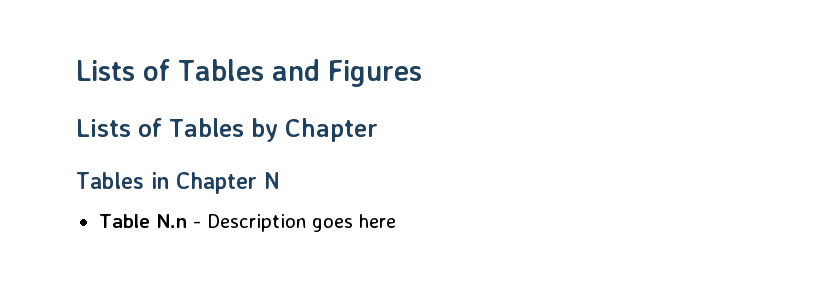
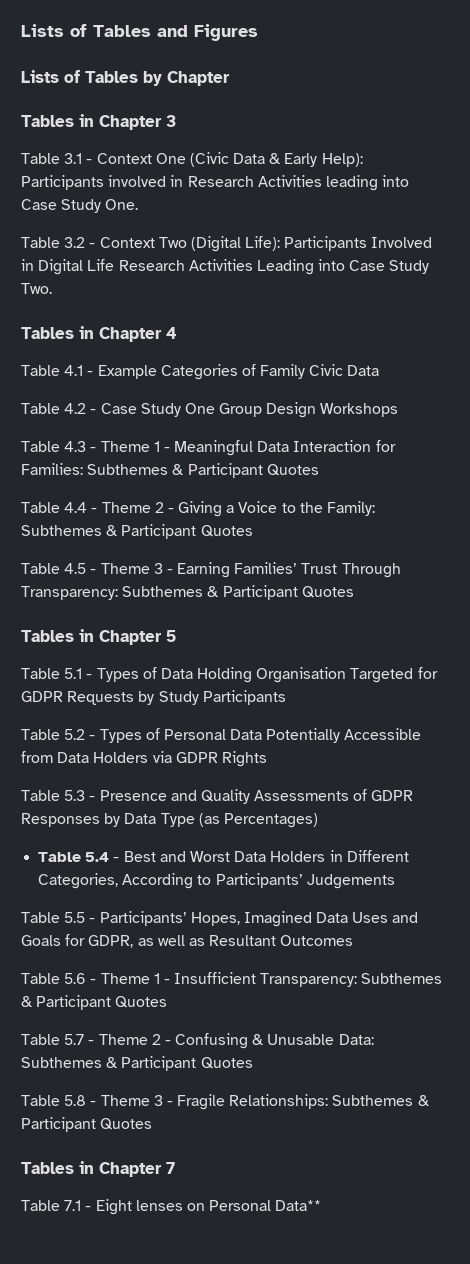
[263,172,280,189] [98,214,396,232] N // Table N.n - Description goes here -> [166,115,176,127] [21,152,363,167] [21,175,410,191] [21,199,139,213] [21,236,433,252] [21,259,430,275] [21,283,52,294] [21,326,177,342] [21,364,380,380] [21,402,399,418] [21,440,396,456] [21,463,319,478] [21,501,376,517] [21,524,253,539] [21,562,401,578] [21,585,354,600] [21,629,176,645] [21,667,438,683] [21,690,286,705] [21,728,422,743] [21,751,267,767] [21,789,414,804] [21,813,318,828] [38,850,409,862] [38,873,395,889] [21,911,419,927] [21,934,354,948] [21,972,443,987] [21,995,168,1010] [21,1033,374,1049] [21,1056,253,1071] [21,1094,430,1110] [21,1117,153,1132] [21,1161,175,1177] [21,1199,322,1215] 3 // Table 3.1 - Context One (Civic Data & Early Help): Participants involved in Research Activities leading into Case Study One. // Table 3.2 - Context Two (Digital Life): Participants Involved in Digital Life Research Activities Leading into Case Study Two. // Tables in Chapter 4 // Table 4.1 - Example Categories of Family Civic Data // Table 4.2 - Case Study One Group Design Workshops // Table 4.3 - Theme 1 - Meaningful Data Interaction for Families: Subthemes & Participant Quotes // Table 4.4 - Theme 2 - Giving a Voice to the Family: Subthemes & Participant Quotes // Table 4.5 - Theme 3 - Earning Families’ Trust Through Transparency: Subthemes & Participant Quotes // Tables in Chapter 5 // Table 5.1 - Types of Data Holding Organisation Targeted for GDPR Requests by Study Participants // Table 5.2 - Types of Personal Data Potentially Accessible from Data Holders via GDPR Rights // Table 5.3 - Presence and Quality Assessments of GDPR Responses by Data Type (as Percentages) // Table 5.4 - Best and Worst Data Holders in Different Categories, According to Participants’ Judgements // Table 5.5 - Participants’ Hopes, Imagined Data Uses and Goals for GDPR, as well as Resultant Outcomes // Table 5.6 - Theme 1 - Insufficient Transparency: Subthemes & Participant Quotes // Table 5.7 - Theme 2 - Confusing & Unusable Data: Subthemes & Participant Quotes // Table 5.8 - Theme 3 - Fragile Relationships: Subthemes & Participant Quotes // Tables in Chapter 7 // Table 7.1 - Eight lenses on Personal Data**

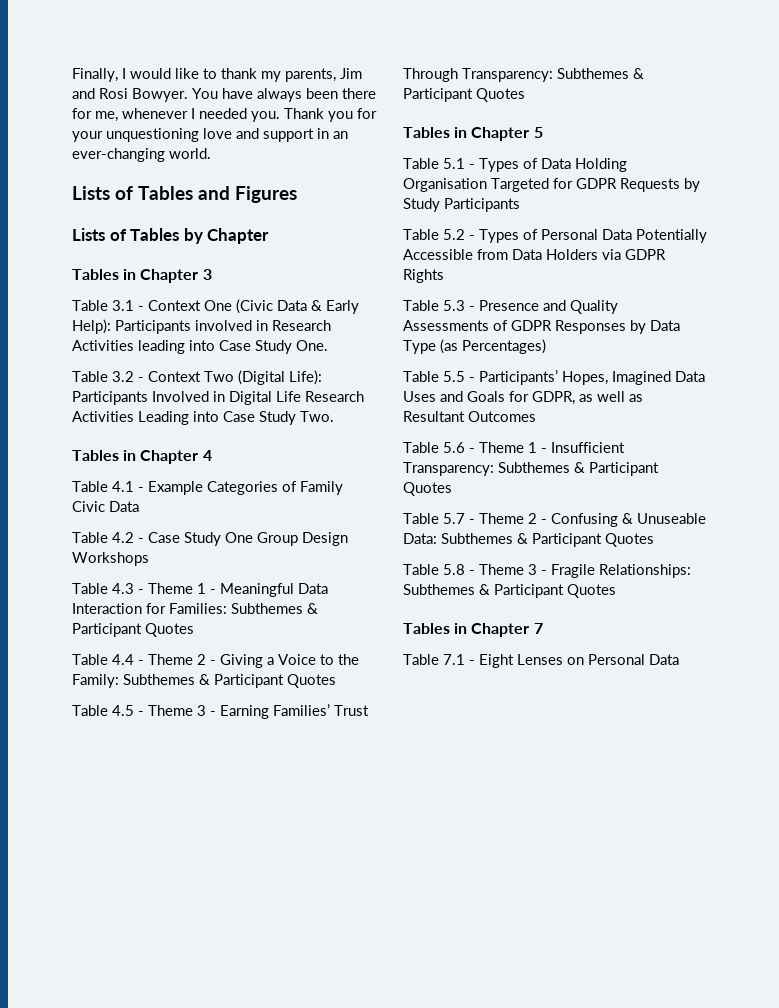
(21, 30) none -> [72,68,362,82] [72,88,376,102] [72,108,377,122] [72,128,348,142] [72,148,211,162] Finally, I would like to thank my parents, Jim and Rosi Bowyer. You have always been there for me, whenever I needed you. Thank you for your unquestioning love and support in an ever-changing world. //
[38,850,409,862] [38,873,395,889] // Table 5.4 - Best and Worst Data Holders in Different Categories, According to Participants’ Judgements -> (546, 346) none
[267,1034,335,1045] Unusable -> [637,513,706,524] Unuseable
[135,1200,183,1211] lenses -> [517,654,563,665] Lenses
[275,1200,322,1211] Data** -> [649,654,679,665] Data

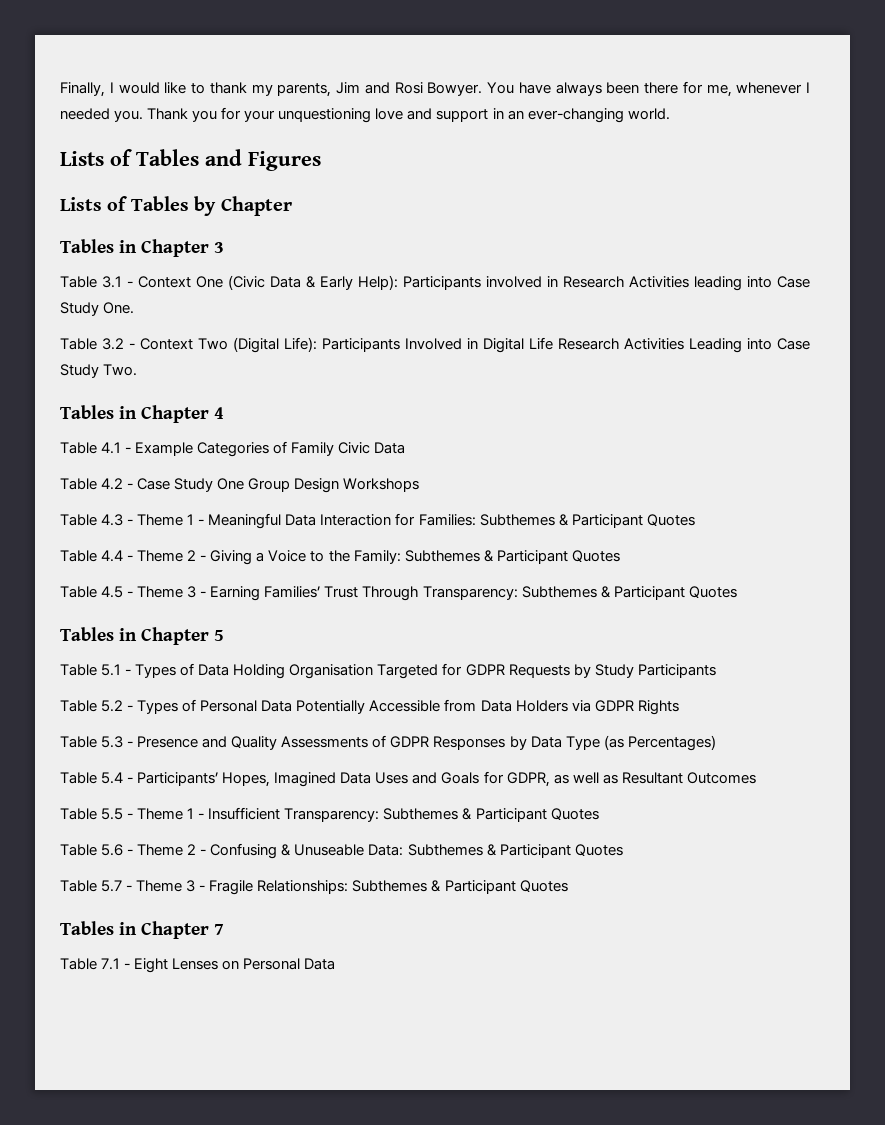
[443,371,465,382] 5.5 -> [101,772,124,784] 5.4
[443,442,465,453] 5.6 -> [101,808,124,820] 5.5
[443,513,465,524] 5.7 -> [101,844,124,856] 5.6
[443,564,465,575] 5.8 -> [101,880,123,892] 5.7

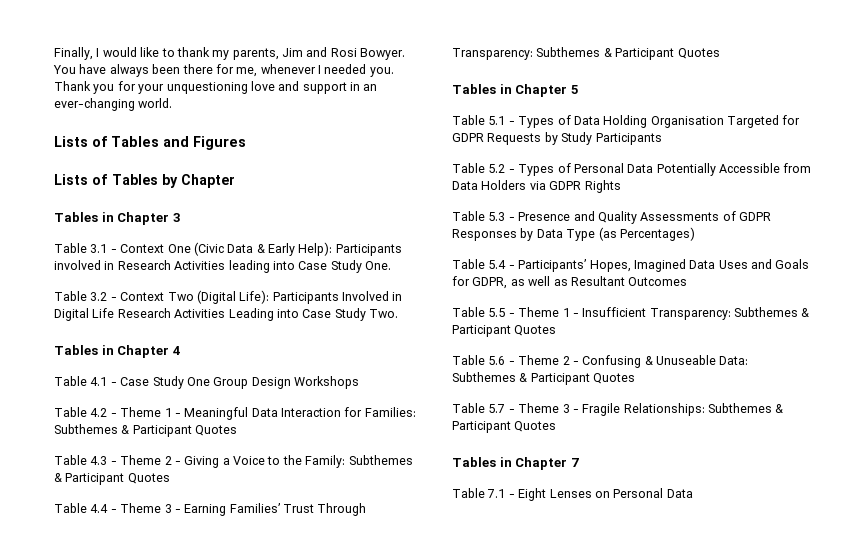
[135,441,406,457] [60,478,134,490] Example Categories of Family Civic Data // Table 4.2 - -> (117, 384) none
[101,514,124,526] 4.3 -> [90,408,108,417] 4.2
[101,550,124,562] 4.4 -> [90,456,108,465] 4.3
[101,586,124,598] 4.5 -> [90,504,109,513] 4.4

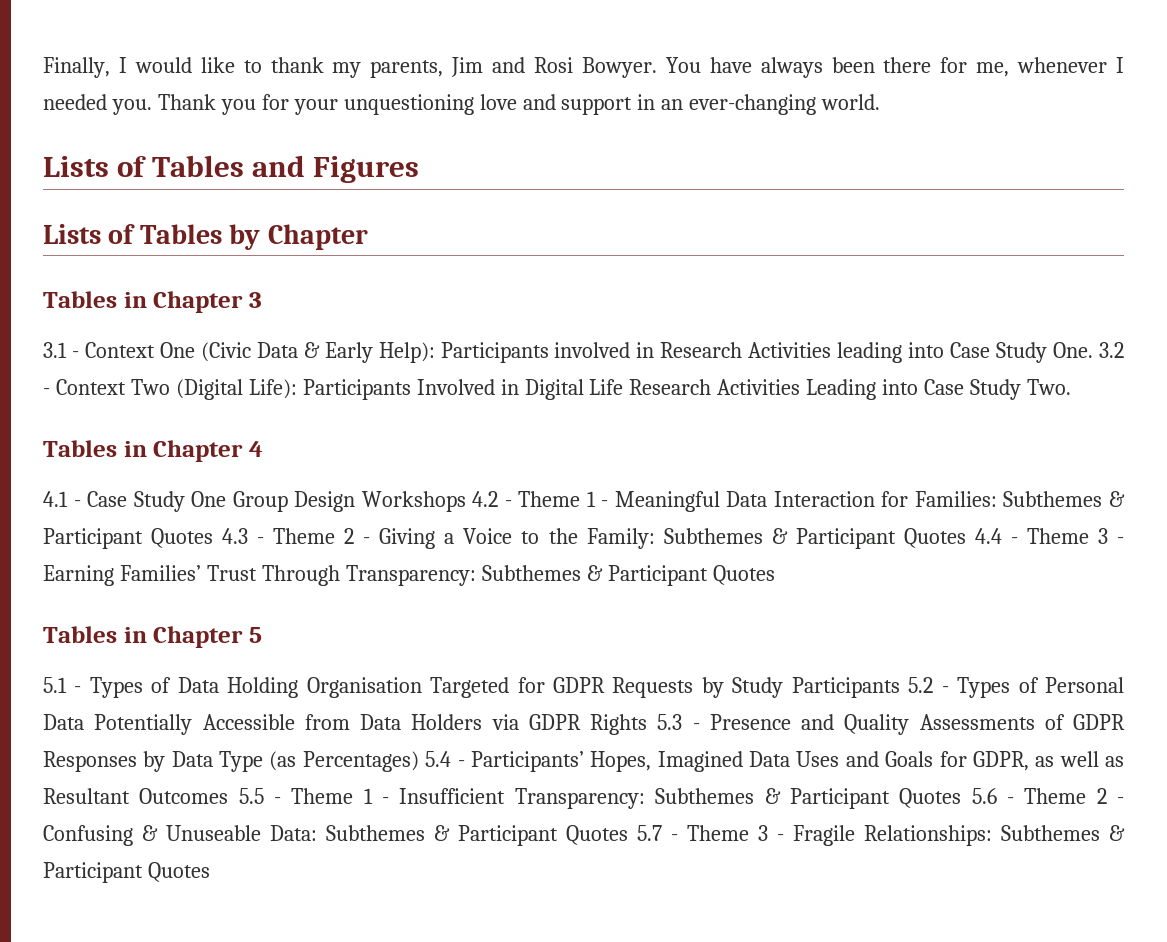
[54,243,87,253] Table -> (262, 300) none
[54,291,87,301] // Table -> (1094, 350) none
[54,376,87,386] Table -> (263, 449) none
[54,407,87,417] // Table -> (466, 501) none
[54,455,87,465] // Table -> (214, 538) none
[54,503,87,513] // Table -> (966, 538) none
[452,115,485,125] Table -> (262, 635) none
[452,163,485,173] // Table -> (900, 687) none
[452,211,485,221] // Table -> (647, 724) none
[452,259,485,269] // Table -> (419, 761) none
[452,307,485,317] // Table -> (229, 796) none
[452,355,485,365] // Table -> (962, 798) none
[452,403,485,413] // Table -> (628, 835) none
[452,457,579,470] [452,488,693,501] // Tables in Chapter 7 // Table 7.1 - Eight Lenses on Personal Data -> (210, 872) none

